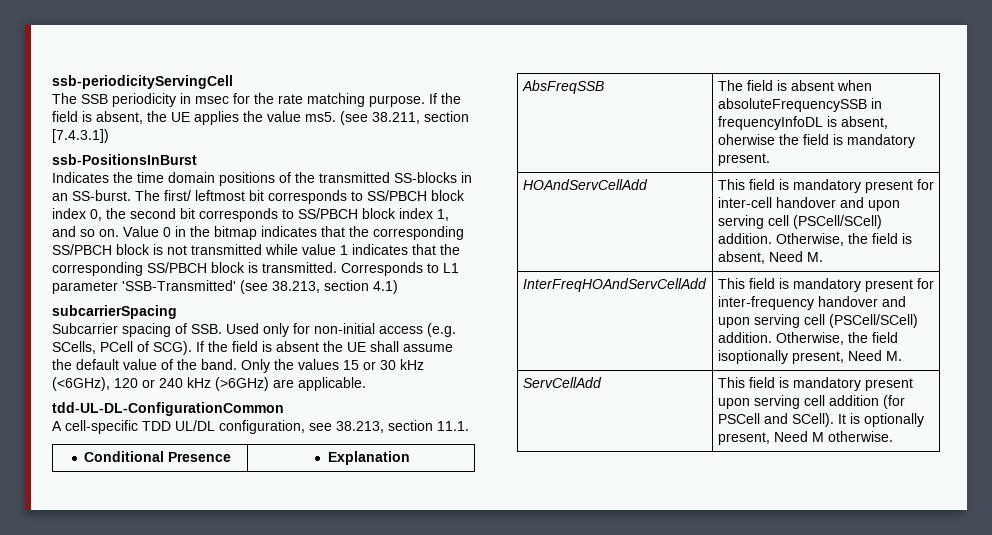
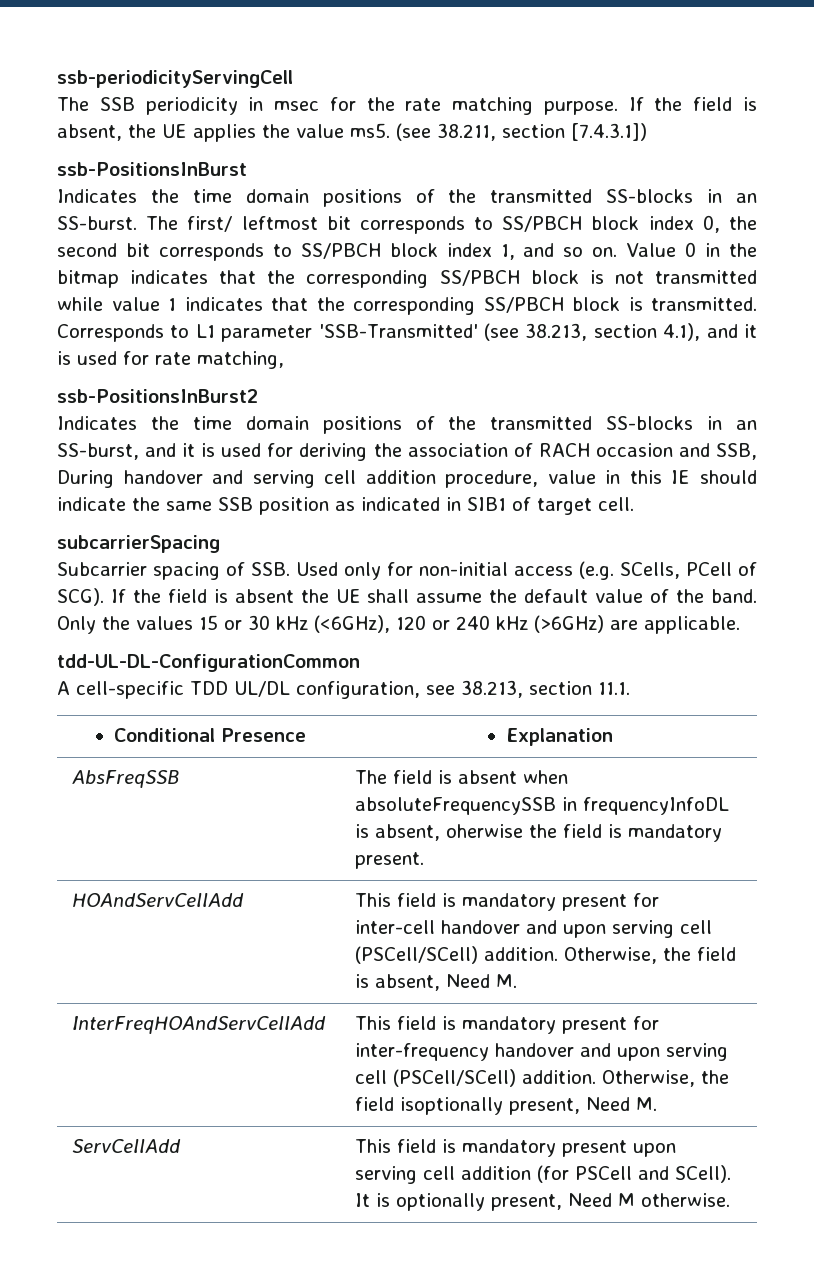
[373,280,398,294] 4.1) -> [663,323,758,341] [57,351,284,369] [57,389,258,403] [57,416,757,434] [57,443,758,461] [57,470,757,488] [57,497,634,515] 4.1), and it is used for rate matching, // ssb-PositionsInBurst2 // Indicates the time domain positions of the transmitted SS-blocks in an SS-burst, and it is used for deriving the association of RACH occasion and SSB, During handover and serving cell addition procedure, value in this IE should indicate the same SSB position as indicated in SIB1 of target cell.

